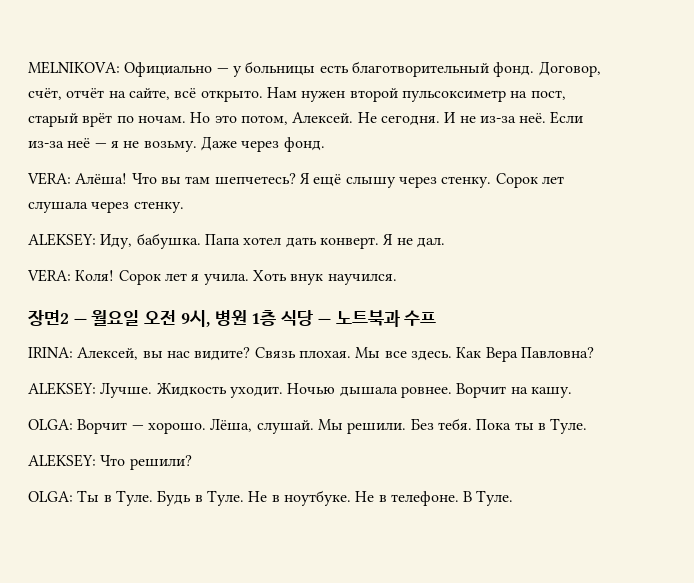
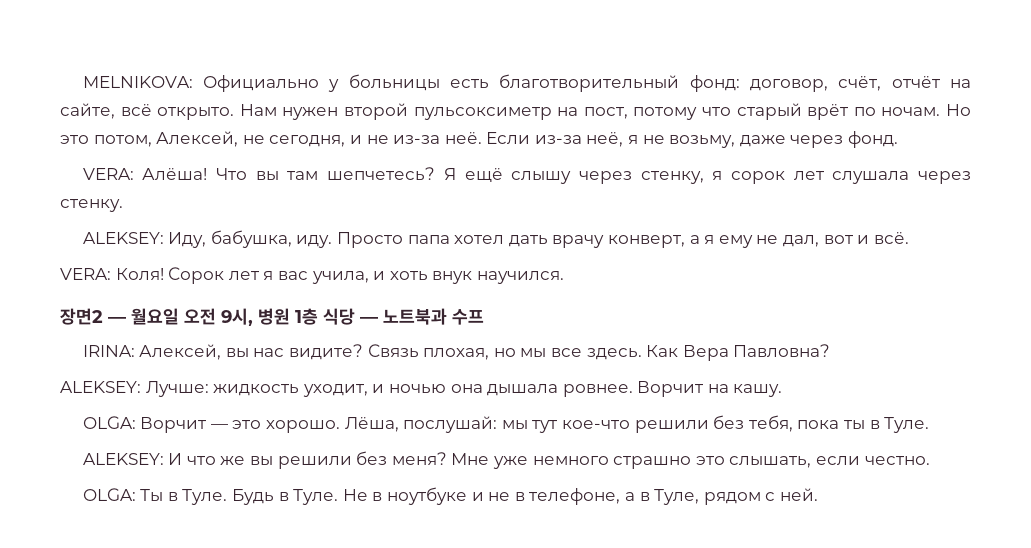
[216,68,229,73] — -> (320, 83) none
[493,61,601,77] фонд. Договор, -> [689,75,829,92] фонд: договор,
(566, 95) none -> [633,107,732,120] потому что
[292,112,457,126] Алексей. Не сегодня. И -> [156,131,362,147] Алексей, не сегодня, и
[67,136,237,152] неё — я не возьму. Даже -> [586,132,786,148] неё, я не возьму, даже
[441,173,538,188] стенку. Сорок -> [640,171,785,184] стенку, я сорок
[136,233,445,249] бабушка. Папа хотел дать конверт. Я не дал. -> [210,230,909,248] бабушка, иду. Просто папа хотел дать врачу конверт, а я ему не дал, вот и всё.
[203,270,287,285] учила. Хоть -> [277,271,428,284] вас учила, и хоть
[298,347,381,358] плохая. Мы -> [423,348,547,360] плохая, но мы
[100,382,336,398] Лучше. Жидкость уходит. Ночью -> [145,381,483,397] Лучше: жидкость уходит, и ночью она
(144, 427) none -> [232,420,262,429] это
[256,418,588,434] [28,454,192,470] слушай. Мы решили. Без тебя. Пока ты в Туле. // ALEKSEY: Что решили? -> [403,415,930,433] [82,451,930,469] послушай: мы тут кое-что решили без тебя, пока ты в Туле. // ALEKSEY: И что же вы решили без меня? Мне уже немного страшно это слышать, если честно.
[283,490,514,506] ноутбуке. Не в телефоне. В Туле. -> [387,487,818,505] ноутбуке и не в телефоне, а в Туле, рядом с ней.

